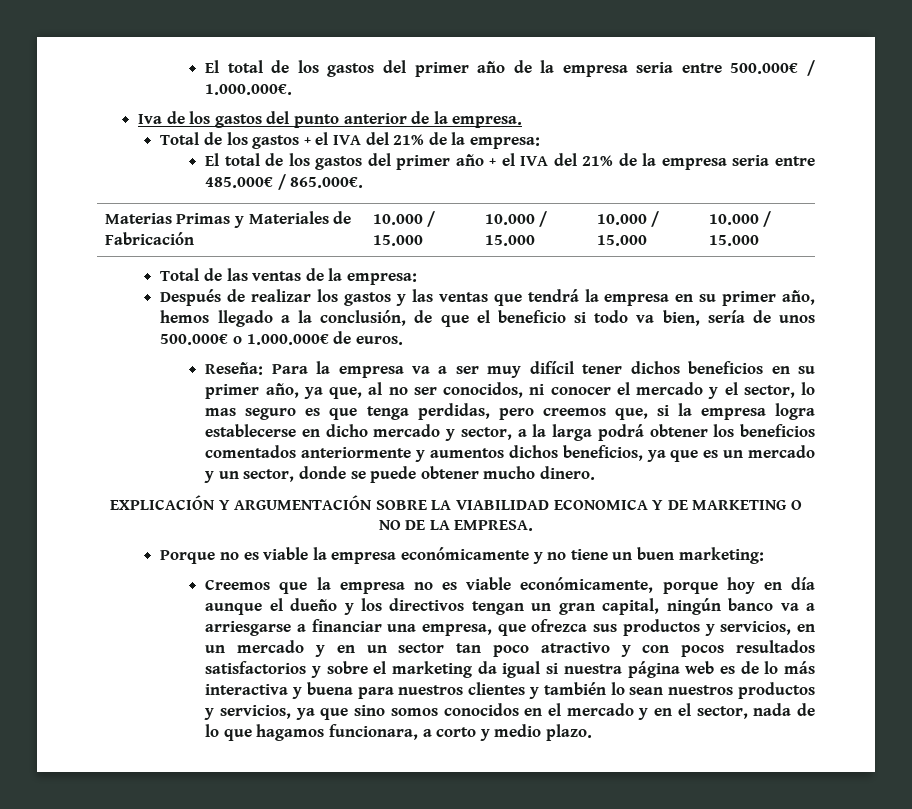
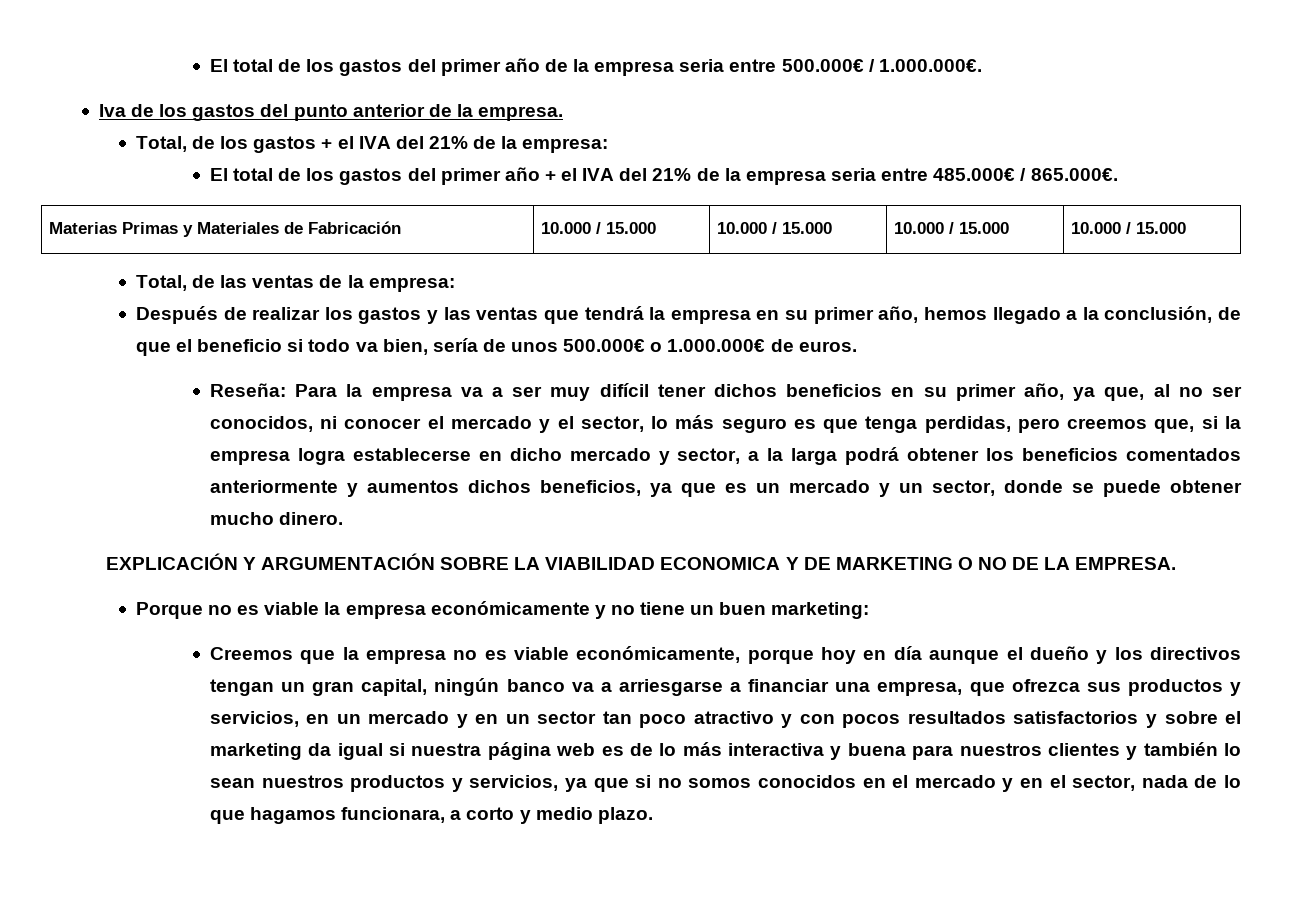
[160,132,200,145] Total -> [135,136,187,152] Total,
[160,268,200,281] Total -> [135,275,187,291] Total,
[205,408,237,416] mas -> [675,415,715,429] más
[354,705,386,716] sino -> [635,775,682,788] si no

